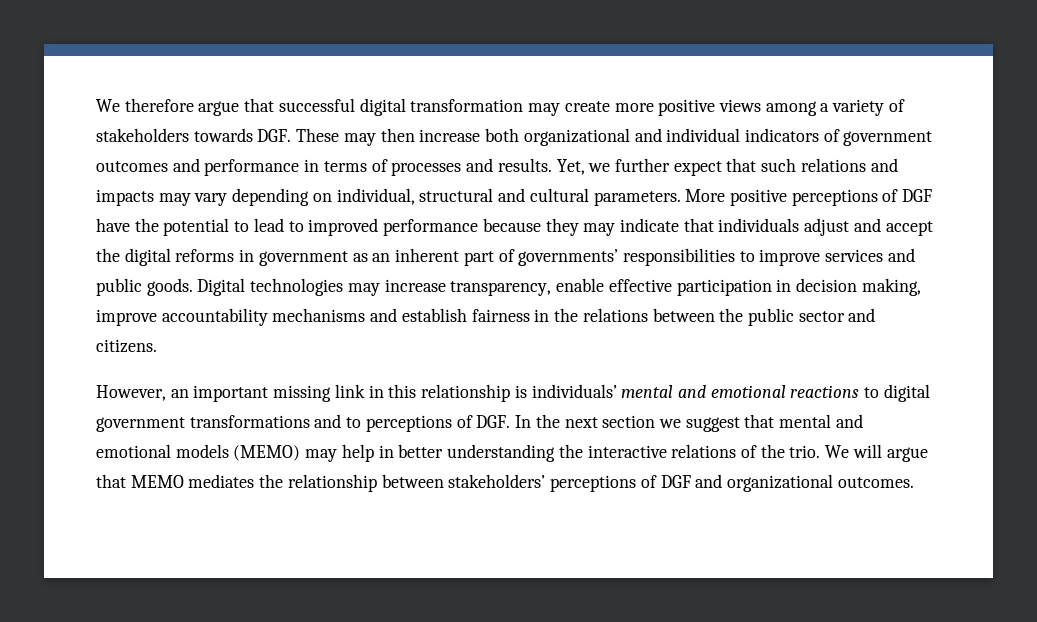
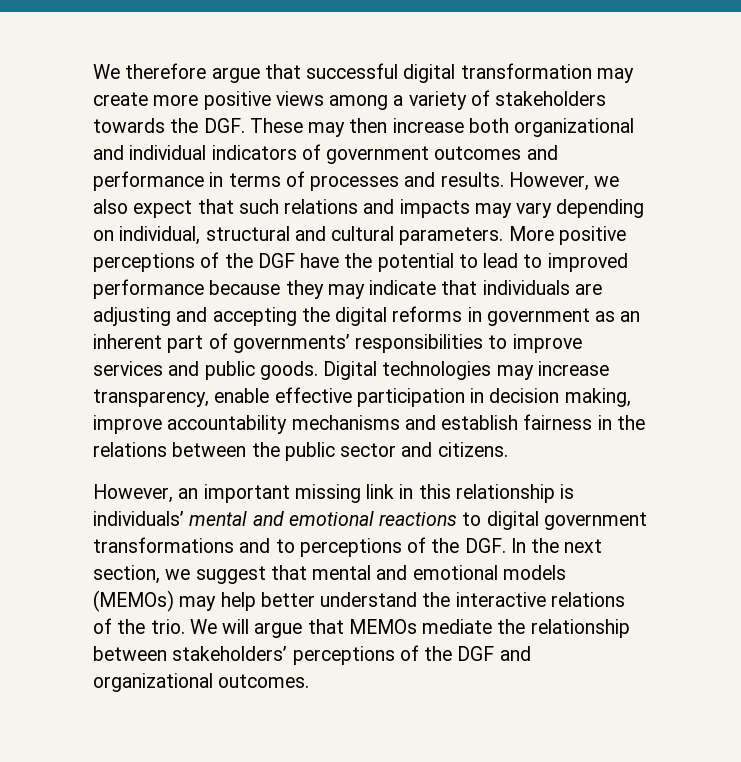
(253, 135) none -> [170,118,199,133] the
[556,158,670,175] Yet, we further -> [508,172,620,191] [93,199,128,214] However, we also
(899, 195) none -> [224,253,253,268] the
[804,218,933,236] adjust and accept -> [574,283,602,295] [93,307,297,326] are adjusting and accepting
(473, 421) none -> [431,538,460,553] the
[602,415,656,428] section -> [93,565,160,584] section,
[233,445,301,461] (MEMO) -> [93,590,174,612] (MEMOs)
[378,444,556,462] in better understanding -> [260,592,418,607] better understand
[130,474,255,488] MEMO mediates -> [348,619,493,634] MEMOs mediate
(657, 481) none -> [424,646,453,661] the

